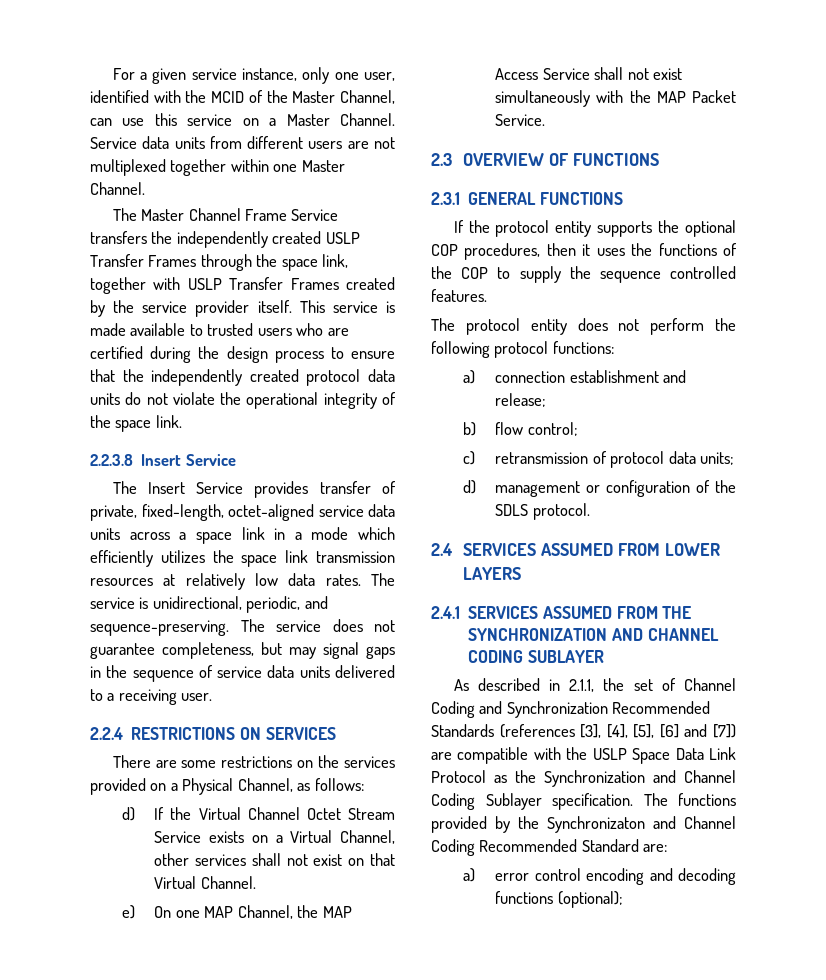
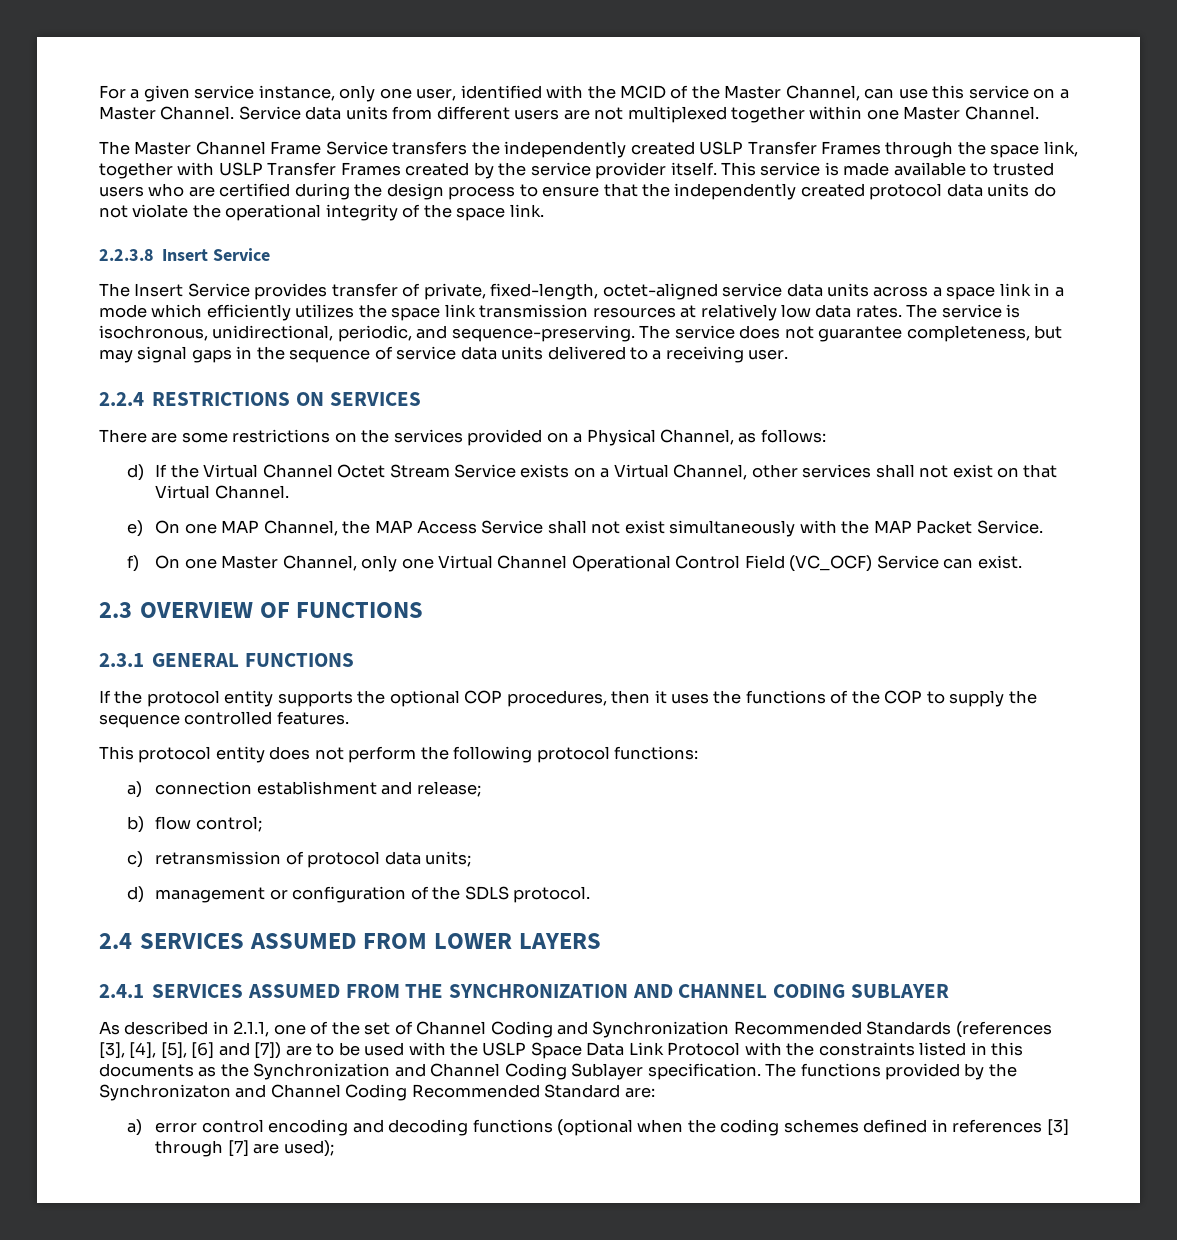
(149, 603) none -> [99,325,208,341] isochronous,
(546, 120) none -> [127,555,1022,572] // f) On one Master Channel, only one Virtual Channel Operational Control Field (VC_OCF) Service can exist.
[431,318,455,331] The -> [99,746,134,760] This
(595, 685) none -> [273,1021,329,1035] one of
[457,747,529,764] compatible -> [316,1042,405,1056] to be used
(486, 776) none -> [744,1042,1024,1056] [99,1063,194,1077] with the constraints listed in this documents
[557,891,623,908] (optional); -> [556,1119,1069,1136] [155,1140,334,1157] (optional when the coding schemes defined in references [3] through [7] are used);

